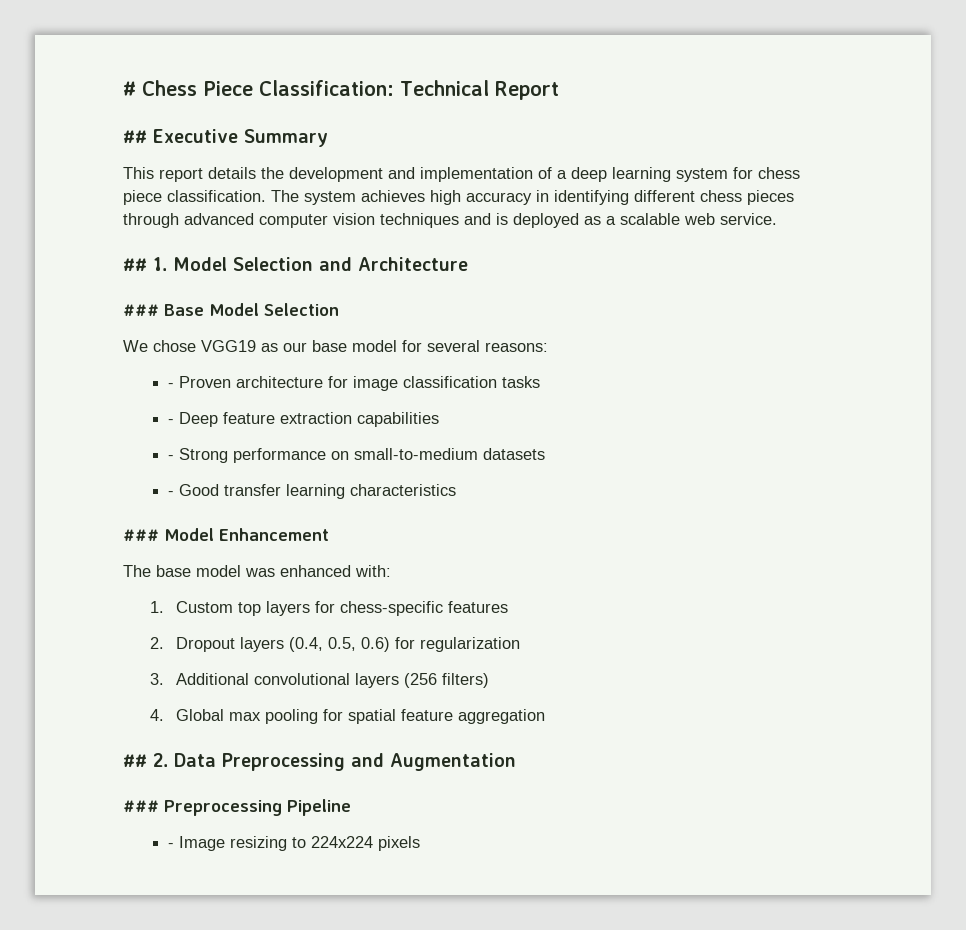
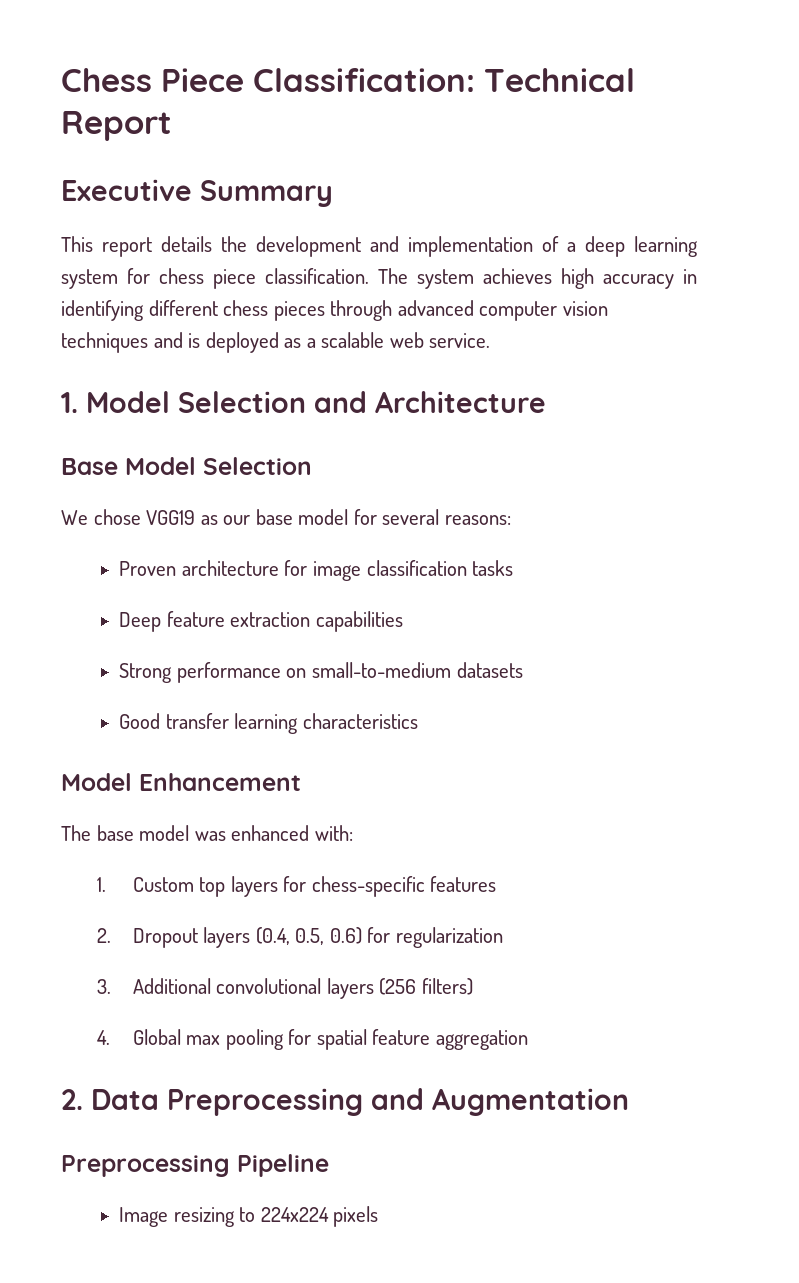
[123,81,136,96] # -> (61, 80) none
[123,130,147,143] ## -> (172, 126) none
[123,258,147,271] ## -> (491, 340) none
[123,304,159,316] ### -> (546, 402) none
[167,383,174,388] - -> (511, 520) none
[167,419,174,424] - -> (514, 568) none
[167,455,174,460] - -> (403, 621) none
[167,491,174,496] - -> (523, 670) none
[123,529,159,541] ### -> (418, 721) none
[123,754,147,767] ## -> (528, 1040) none
[123,800,159,812] ### -> (629, 1102) none
[167,843,174,848] - -> (329, 1165) none

